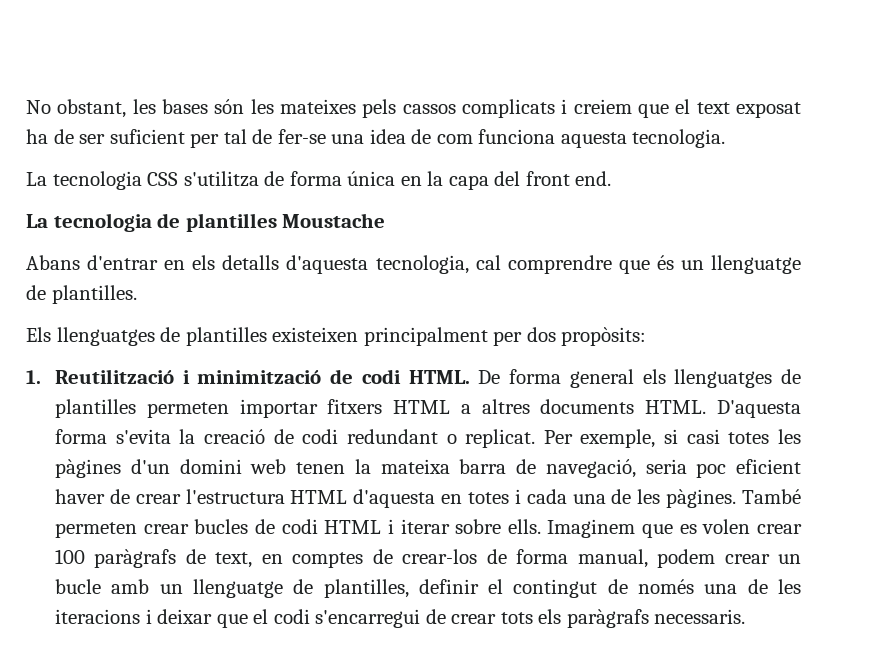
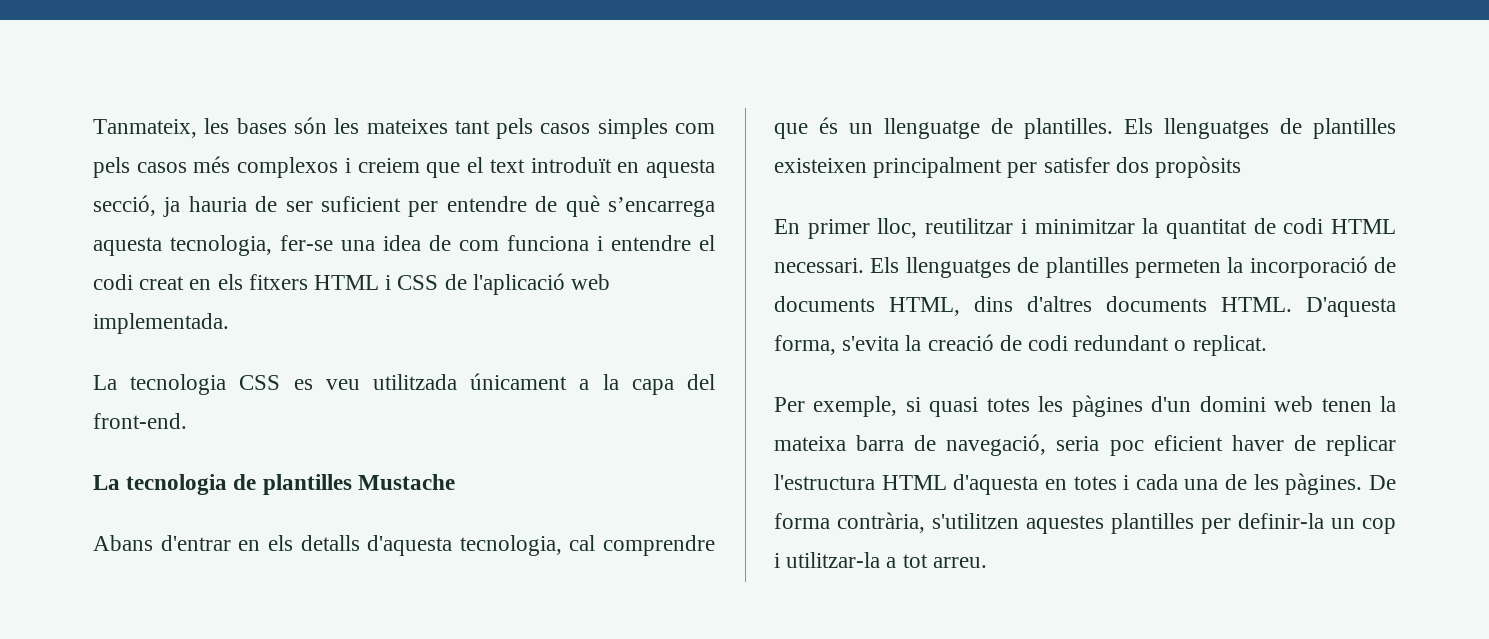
[26,99,127,118] No obstant, -> [93,119,197,138] Tanmateix,
[362,99,555,118] pels cassos complicats -> [454,118,715,139] [93,156,339,178] tant pels casos simples com pels casos més complexos
[736,102,802,118] [26,129,273,148] exposat ha de ser suficient per tal de -> [530,157,716,178] [93,195,715,217] [93,235,272,256] introduït en aquesta secció, ja hauria de ser suficient per entendre de què s’encarrega aquesta tecnologia,
[560,129,726,148] [26,171,422,190] aquesta tecnologia. // La tecnologia CSS s'utilitza de forma única en -> [597,235,715,251] [93,273,611,295] [93,313,229,334] [93,373,590,395] i entendre el codi creat en els fitxers HTML i CSS de l'aplicació web implementada. // La tecnologia CSS es veu utilitzada únicament a
[525,171,612,186] front end. -> [93,413,187,429] front-end.
[282,213,386,228] Moustache -> [357,474,455,490] Mustache
(137, 294) // -> (1113, 128) none
[526,327,647,346] [26,369,801,388] [55,399,530,418] dos propòsits: // 1. Reutilització i minimització de codi HTML. De forma general els llenguatges de plantilles permeten importar fitxers HTML a altres -> [1043,156,1242,178] [774,218,1396,239] [774,256,1396,278] [774,296,1092,316] satisfer dos propòsits // En primer lloc, reutilitzar i minimitzar la quantitat de codi HTML necessari. Els llenguatges de plantilles permeten la incorporació de documents HTML, dins d'altres
[55,429,108,444] forma -> [774,335,836,355] forma,
(536, 438) none -> (1267, 345) //
[686,429,720,444] casi -> [929,397,979,417] quasi
[135,494,181,504] crear -> [1326,435,1396,456] replicar
[741,489,801,504] [55,519,802,538] [55,549,802,568] [55,579,801,598] [55,609,746,628] També permeten crear bucles de codi HTML i iterar sobre ells. Imaginem que es volen crear 100 paràgrafs de text, en comptes de crear-los de forma manual, podem crear un bucle amb un llenguatge de plantilles, definir el contingut de només una de les iteracions i deixar que el codi s'encarregui de crear tots els paràgrafs necessaris. -> [1369,475,1396,490] [774,512,1396,534] [774,552,987,568] De forma contrària, s'utilitzen aquestes plantilles per definir-la un cop i utilitzar-la a tot arreu.

